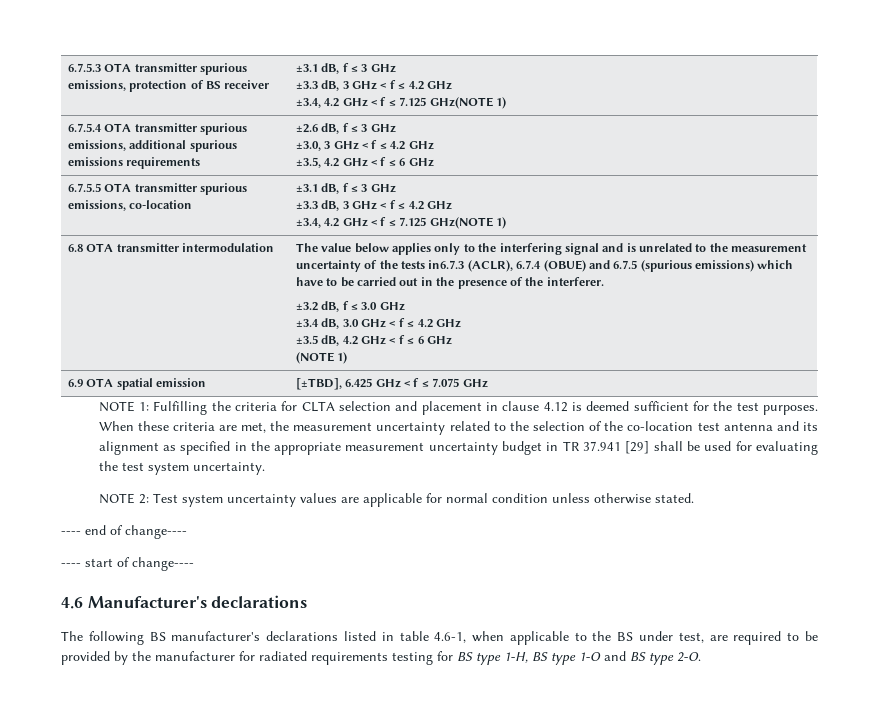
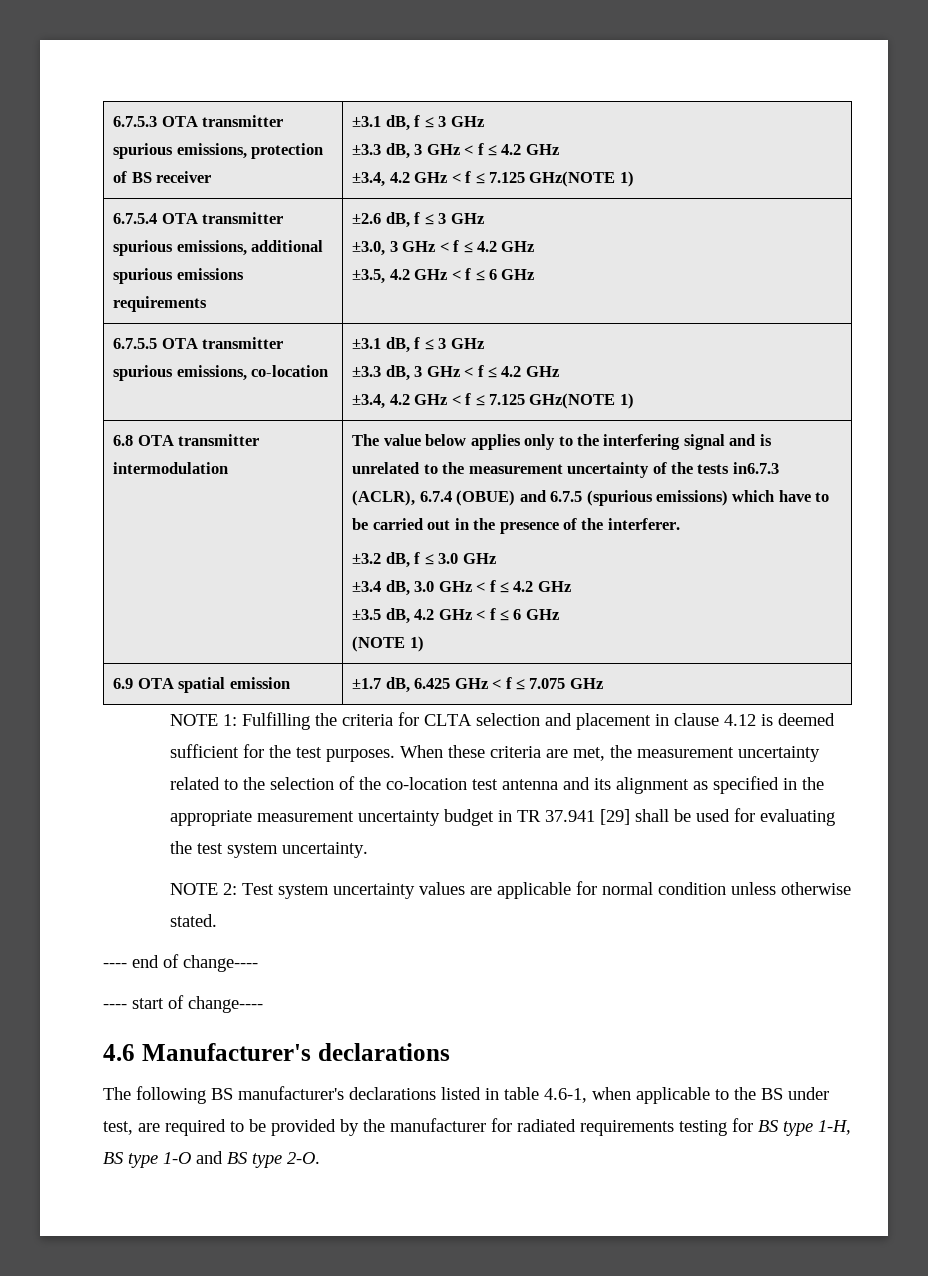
[295,378,342,390] [±TBD], -> [352,677,410,693] ±1.7 dB,

